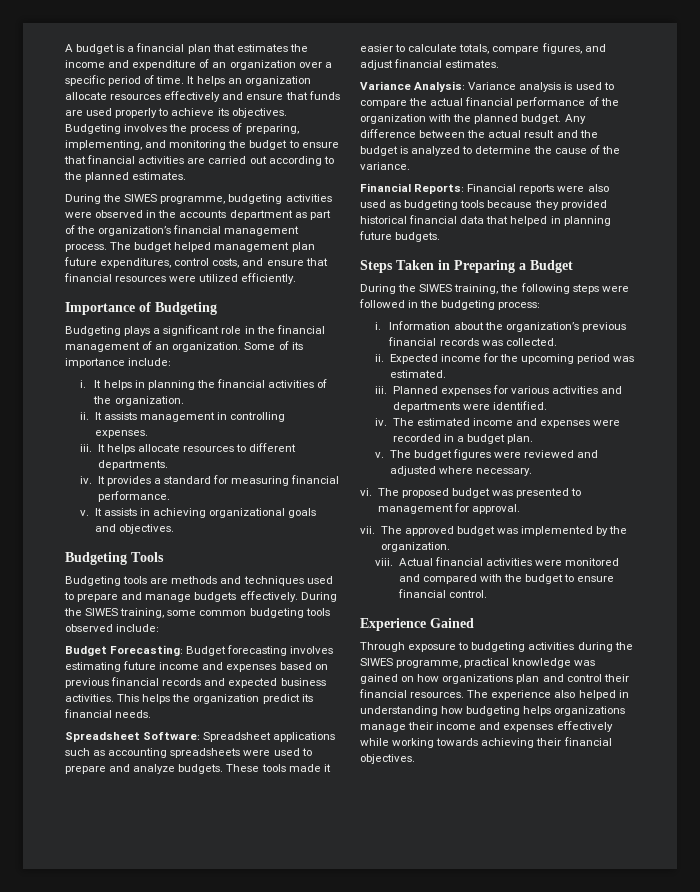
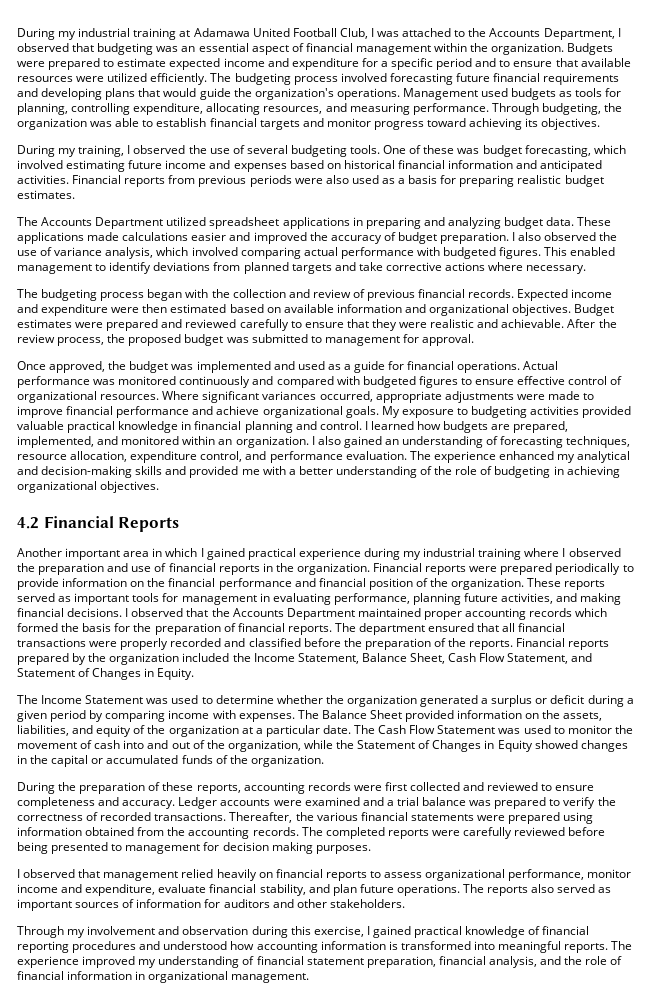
[65,43,308,54] [65,59,332,70] [65,75,311,86] [65,91,340,102] [65,108,287,118] [65,123,299,134] [65,140,339,150] [64,155,334,166] [64,172,187,182] [65,194,332,204] [65,210,331,220] [65,225,300,236] [65,242,315,252] [64,257,328,268] [64,273,297,284] [65,302,217,315] [65,325,325,336] [65,341,303,352] [65,358,172,368] [79,379,328,390] [93,396,184,406] [79,412,285,422] [94,430,148,438] [79,443,297,454] [97,460,168,470] [79,475,340,486] [97,491,170,502] [79,508,317,518] [94,524,174,534] [65,552,164,565] [65,576,333,586] [64,591,337,602] [64,608,330,618] [65,624,160,632] [65,645,334,656] A budget is a financial plan that estimates the income and expenditure of an organization over a specific period of time. It helps an organization allocate resources effectively and ensure that funds are used properly to achieve its objectives. Budgeting involves the process of preparing, implementing, and monitoring the budget to ensure that financial activities are carried out according to the planned estimates. // During the SIWES programme, budgeting activities were observed in the accounts department as part of the organization’s financial management process. The budget helped management plan future expenditures, control costs, and ensure that financial resources were utilized efficiently. // Importance of Budgeting // Budgeting plays a significant role in the financial management of an organization. Some of its importance include: // i. It helps in planning the financial activities of the organization. // ii. It assists management in controlling expenses. // iii. It helps allocate resources to different departments. // iv. It provides a standard for measuring financial performance. // v. It assists in achieving organizational goals and objectives. // Budgeting Tools // Budgeting tools are methods and techniques used to prepare and manage budgets effectively. During the SIWES training, some common budgeting tools observed include: // Budget Forecasting: Budget forecasting involves -> [17,28,621,40] [17,43,614,55] [17,58,631,70] [17,73,620,85] [17,88,622,100] [17,103,623,115] [17,118,601,130] [17,145,626,157] [17,160,63,169] During my industrial training at Adamawa United Football Club, I was attached to the Accounts Department, I observed that budgeting was an essential aspect of financial management within the organization. Budgets were prepared to estimate expected income and expenditure for a specific period and to ensure that available resources were utilized efficiently. The budgeting process involved forecasting future financial requirements and developing plans that would guide the organization's operations. Management used budgets as tools for planning, controlling expenditure, allocating resources, and measuring performance. Through budgeting, the organization was able to establish financial targets and monitor progress toward achieving its objectives. // During my training, I observed the use of several budgeting tools. One of these was budget forecasting, which involved
[65,677,326,688] [65,694,313,704] [64,709,152,718] [65,732,336,742] [65,748,312,758] [65,764,331,774] [360,43,606,54] [360,59,500,70] [360,81,614,92] [360,97,619,108] [360,114,586,124] [360,129,598,138] [360,145,620,156] [360,162,410,170] [360,183,609,194] [360,200,607,210] [360,215,611,226] [359,231,441,242] [360,260,573,273] [360,283,629,294] [359,299,541,310] [374,321,626,332] [388,337,557,346] [374,353,635,364] [389,370,446,378] [374,385,623,396] [392,401,547,412] [374,418,621,428] [392,434,533,444] [374,449,599,460] [389,466,532,476] [360,488,399,496] previous financial records and expected business activities. This helps the organization predict its financial needs. // Spreadsheet Software: Spreadsheet applications such as accounting spreadsheets were used to prepare and analyze budgets. These tools made it easier to calculate totals, compare figures, and adjust financial estimates. // Variance Analysis: Variance analysis is used to compare the actual financial performance of the organization with the planned budget. Any difference between the actual result and the budget is analyzed to determine the cause of the variance. // Financial Reports: Financial reports were also used as budgeting tools because they provided historical financial data that helped in planning future budgets. // Steps Taken in Preparing a Budget // During the SIWES training, the following steps were followed in the budgeting process: // i. Information about the organization’s previous financial records was collected. // ii. Expected income for the upcoming period was estimated. // iii. Planned expenses for various activities and departments were identified. // iv. The estimated income and expenses were recorded in a budget plan. // v. The budget figures were reviewed and adjusted where necessary. // vi. The -> [343,160,603,172] [17,175,604,187] [17,190,75,199] [17,217,612,229] [17,232,618,244] [17,247,616,259] [17,262,587,274] [17,289,613,301] [17,304,615,316] [17,319,617,331] [17,334,126,346] historical financial information and anticipated activities. Financial reports from previous periods were also used as a basis for preparing realistic budget estimates. // The Accounts Department utilized spreadsheet applications in preparing and analyzing budget data. These applications made calculations easier and improved the accuracy of budget preparation. I also observed the use of variance analysis, which involved comparing actual performance with budgeted figures. This enabled management to identify deviations from planned targets and take corrective actions where necessary. // The budgeting process began with the collection and review of previous financial records. Expected income and expenditure were then estimated based on available information and organizational objectives. Budget estimates were prepared and reviewed carefully to ensure that they were realistic and achievable. After the review process, the
[516,488,570,498] presented -> [251,334,308,343] submitted
[360,526,628,536] [380,542,450,552] [374,557,619,566] [398,574,615,584] [397,589,487,598] [360,618,474,631] [360,642,633,652] [360,658,596,668] [360,674,629,684] [359,689,629,700] [360,706,626,716] [360,721,613,732] [360,737,612,748] [360,754,415,764] vii. The approved budget was implemented by the organization. // viii. Actual financial activities were monitored and compared with the budget to ensure financial control. // Experience Gained // Through exposure to budgeting activities during the SIWES programme, practical knowledge was gained on how organizations plan and control their financial resources. The experience also helped in understanding how budgeting helps organizations manage their income and expenses effectively while working towards achieving their financial objectives. -> [17,361,559,373] [17,376,623,388] [17,391,595,403] [17,406,632,418] [17,421,569,433] [17,436,631,448] [17,451,631,463] [17,466,620,478] [17,481,160,493] [17,516,180,532] [17,548,621,560] [17,563,634,575] [17,578,606,590] [17,593,622,605] [17,608,608,620] [17,623,566,635] [17,638,610,650] [17,653,593,665] [17,668,195,680] [17,695,634,707] [17,710,603,722] [17,725,633,737] [17,740,628,752] [17,755,324,767] [17,782,595,794] [17,797,616,809] [17,812,594,824] [17,827,606,839] [17,842,371,854] [17,869,632,881] [17,884,612,896] [17,899,405,911] [17,926,590,938] [17,941,633,953] [17,956,623,968] [17,971,310,983] Once approved, the budget was implemented and used as a guide for financial operations. Actual performance was monitored continuously and compared with budgeted figures to ensure effective control of organizational resources. Where significant variances occurred, appropriate adjustments were made to improve financial performance and achieve organizational goals. My exposure to budgeting activities provided valuable practical knowledge in financial planning and control. I learned how budgets are prepared, implemented, and monitored within an organization. I also gained an understanding of forecasting techniques, resource allocation, expenditure control, and performance evaluation. The experience enhanced my analytical and decision-making skills and provided me with a better understanding of the role of budgeting in achieving organizational objectives. // 4.2 Financial Reports // Another important area in which I gained practical experience during my industrial training where I observed the preparation and use of financial reports in the organization. Financial reports were prepared periodically to provide information on the financial performance and financial position of the organization. These reports served as important tools for management in evaluating performance, planning future activities, and making financial decisions. I observed that the Accounts Department maintained proper accounting records which formed the basis for the preparation of financial reports. The department ensured that all financial transactions were properly recorded and classified before the preparation of the reports. Financial reports prepared by the organization included the Income Statement, Balance Sheet, Cash Flow Statement, and Statement of Changes in Equity. // The Income Statement was used to determine whether the organization generated a surplus or deficit during a given period by comparing income with expenses. The Balance Sheet provided information on the assets, liabilities, and equity of the organization at a particular date. The Cash Flow Statement was used to monitor the movement of cash into and out of the organization, while the Statement of Changes in Equity showed changes in the capital or accumulated funds of the organization. // During the preparation of these reports, accounting records were first collected and reviewed to ensure completeness and accuracy. Ledger accounts were examined and a trial balance was prepared to verify the correctness of recorded transactions. Thereafter, the various financial statements were prepared using information obtained from the accounting records. The completed reports were carefully reviewed before being presented to management for decision making purposes. // I observed that management relied heavily on financial reports to assess organizational performance, monitor income and expenditure, evaluate financial stability, and plan future operations. The reports also served as important sources of information for auditors and other stakeholders. // Through my involvement and observation during this exercise, I gained practical knowledge of financial reporting procedures and understood how accounting information is transformed into meaningful reports. The experience improved my understanding of financial statement preparation, financial analysis, and the role of financial information in organizational management.

